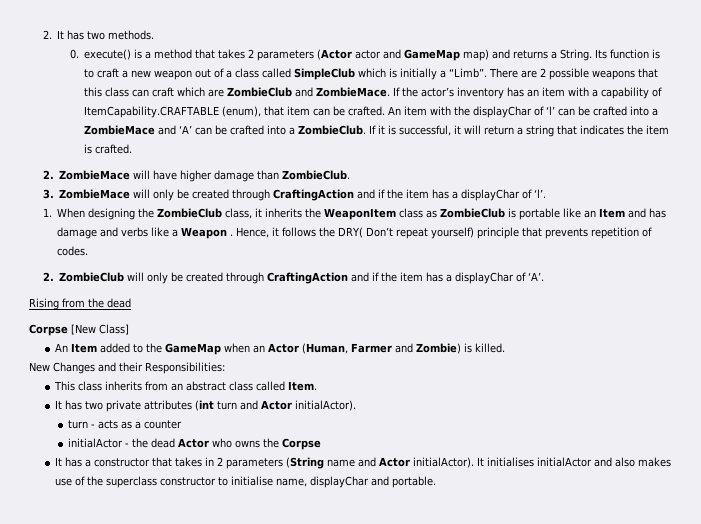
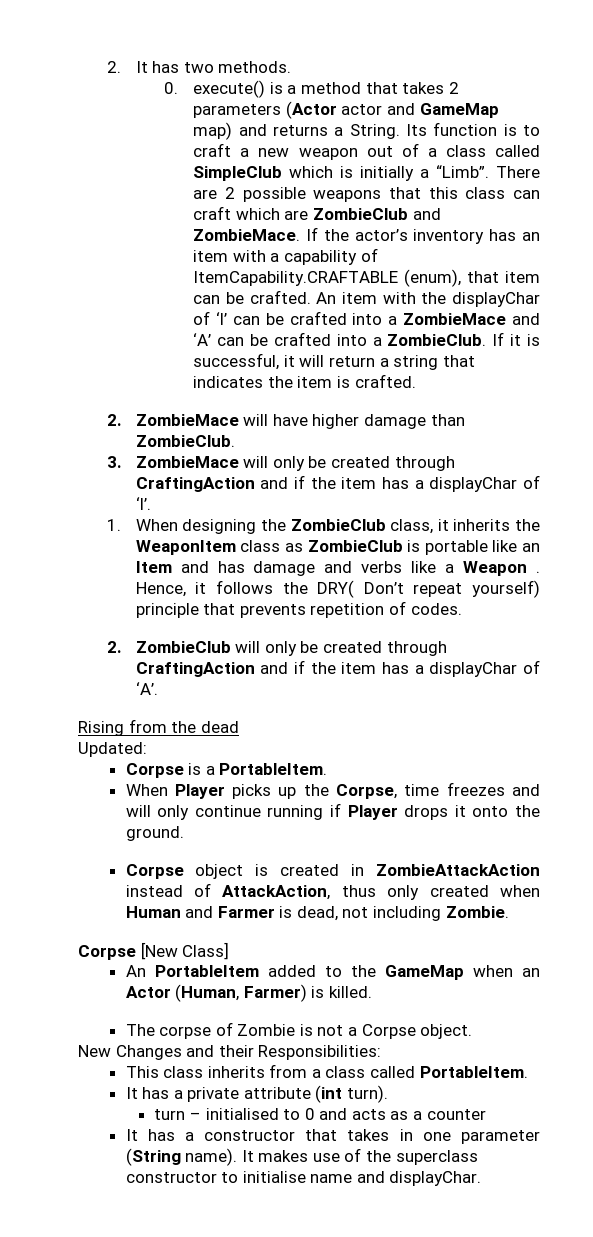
(131, 303) none -> [78,742,147,757] [125,763,328,778] [125,782,540,799] [125,803,541,820] [125,826,184,841] [125,864,540,879] [125,883,540,900] [125,906,509,921] // Updated: // Corpse is a PortableItem. // When Player picks up the Corpse, time freezes and will only continue running if Player drops it onto the ground. // Corpse object is created in ZombieAttackAction instead of AttackAction, thus only created when Human and Farmer is dead, not including Zombie.
[70,343,97,353] Item -> [154,965,259,977] PortableItem
[350,343,461,354] Farmer and Zombie) -> [243,984,307,1002] Farmer)
(505, 348) none -> [125,1022,473,1039] // The corpse of Zombie is not a Corpse object.
[170,381,317,391] [54,400,356,412] [68,420,183,429] [68,438,322,450] an abstract class called Item. // It has two private attributes (int turn and Actor initialActor). // turn - acts as a counter // initialActor - the dead Actor who owns the Corpse -> [311,1066,528,1078] [125,1085,389,1103] [154,1108,486,1120] a class called PortableItem. // It has a private attribute (int turn). // turn – initialised to 0 and acts as a counter
[216,457,635,469] 2 parameters (String name and Actor initialActor). It initialises initialActor and also -> [422,1130,540,1144] [125,1148,254,1166] one parameter (String name). It
[275,476,436,488] name, displayChar and portable. -> [310,1171,482,1186] name and displayChar.

